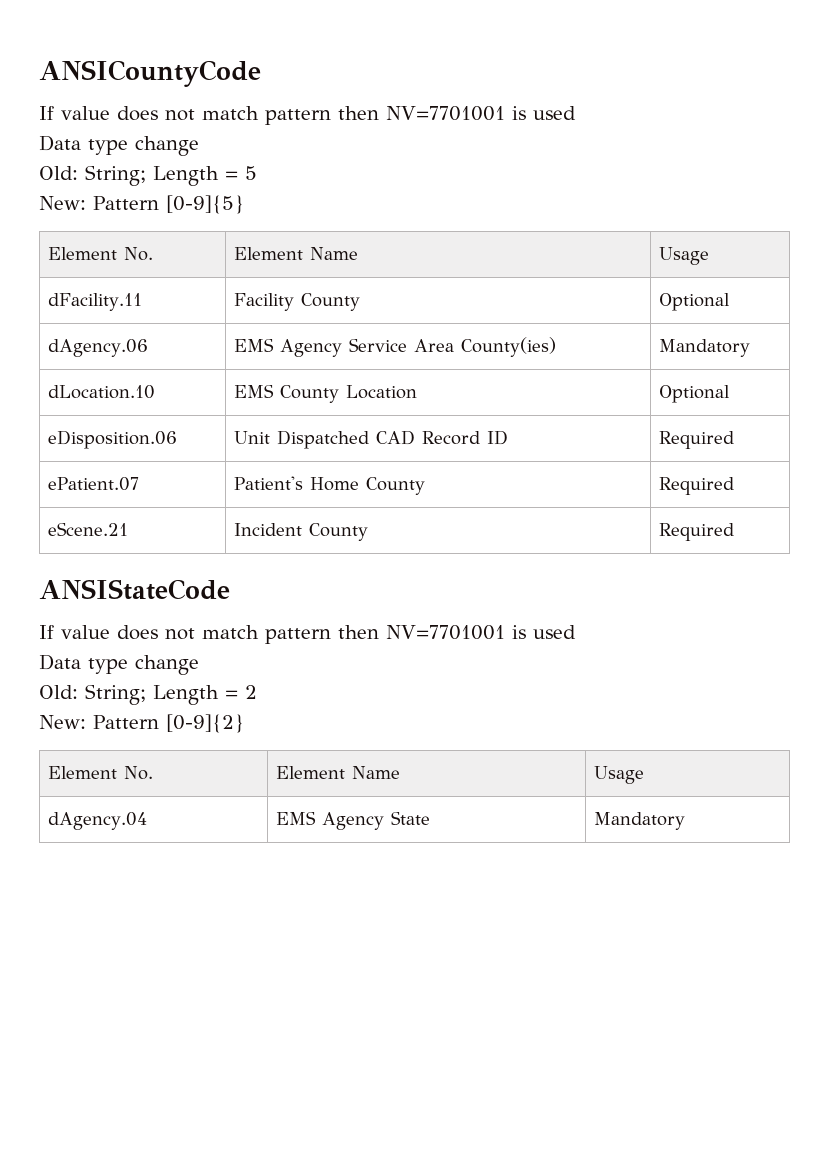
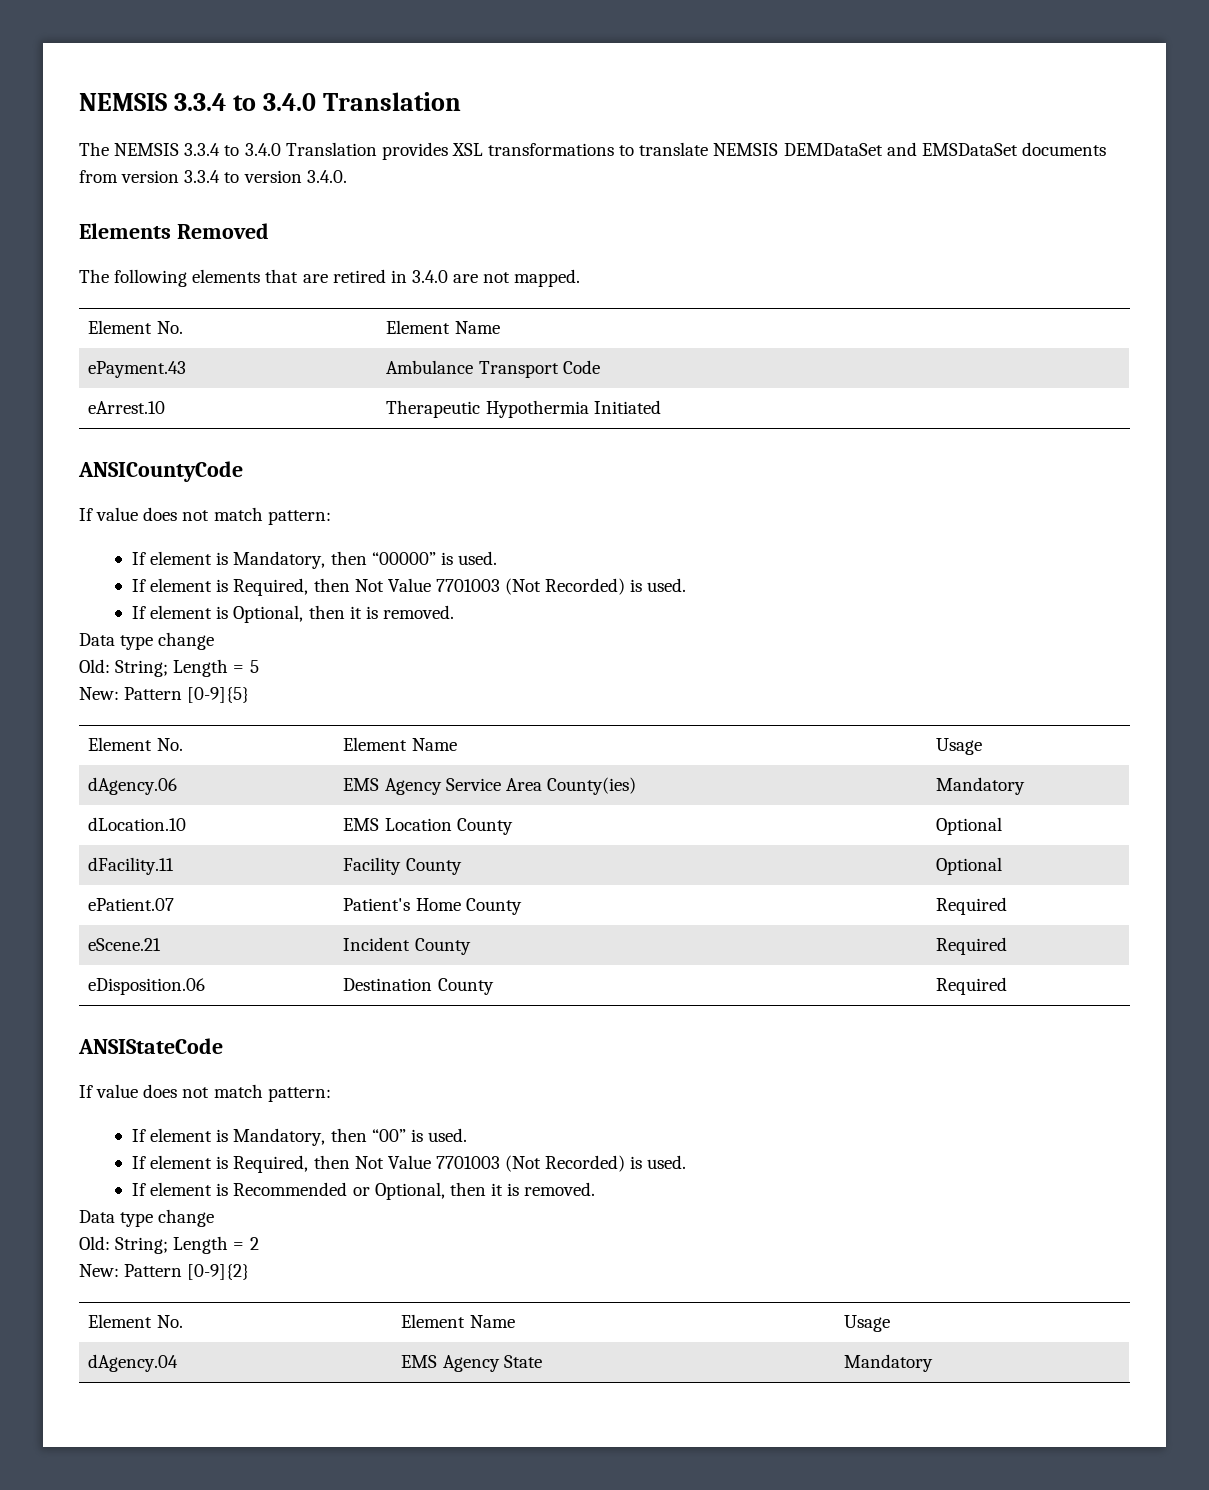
(39, 73) none -> [79,92,462,111] [79,142,1106,160] [79,170,347,183] [79,223,269,239] [79,269,581,287] [88,320,183,334] [386,320,500,334] [88,361,187,378] [386,360,600,378] [88,401,166,414] [386,400,661,418] NEMSIS 3.3.4 to 3.4.0 Translation // The NEMSIS 3.3.4 to 3.4.0 Translation provides XSL transformations to translate NEMSIS DEMDataSet and EMSDataSet documents from version 3.3.4 to version 3.4.0. // Elements Removed // The following elements that are retired in 3.4.0 are not mapped. // Element No. | Element Name // ePayment.43 | Ambulance Transport Code // eArrest.10 | Therapeutic Hypothermia Initiated //
[265,106,576,125] pattern then NV=7701001 is used -> [267,510,331,525] [132,551,497,569] [132,578,687,596] [132,605,454,623] pattern: // If element is Mandatory, then “00000” is used. // If element is Required, then Not Value 7701003 (Not Recorded) is used. // If element is Optional, then it is removed.
[48,293,143,311] [234,293,361,311] [659,293,731,311] // dFacility.11 | Facility County | Optional -> (983, 746) none
[280,385,418,403] [659,385,731,403] [48,430,178,449] [234,430,509,449] [659,431,735,449] County Location | Optional // eDisposition.06 | Unit Dispatched CAD Record ID | Required -> [384,818,513,835] [936,817,1003,835] [88,857,175,875] [343,857,462,875] [936,857,1003,875] Location County | Optional // dFacility.11 | Facility County | Optional
(735, 532) none -> [88,978,206,995] [343,978,494,995] [936,977,1008,995] // eDisposition.06 | Destination County | Required
[265,625,576,644] pattern then NV=7701001 is used -> [267,1087,331,1102] [132,1128,467,1146] [132,1155,687,1173] [132,1182,596,1200] pattern: // If element is Mandatory, then “00” is used. // If element is Required, then Not Value 7701003 (Not Recorded) is used. // If element is Recommended or Optional, then it is removed.

